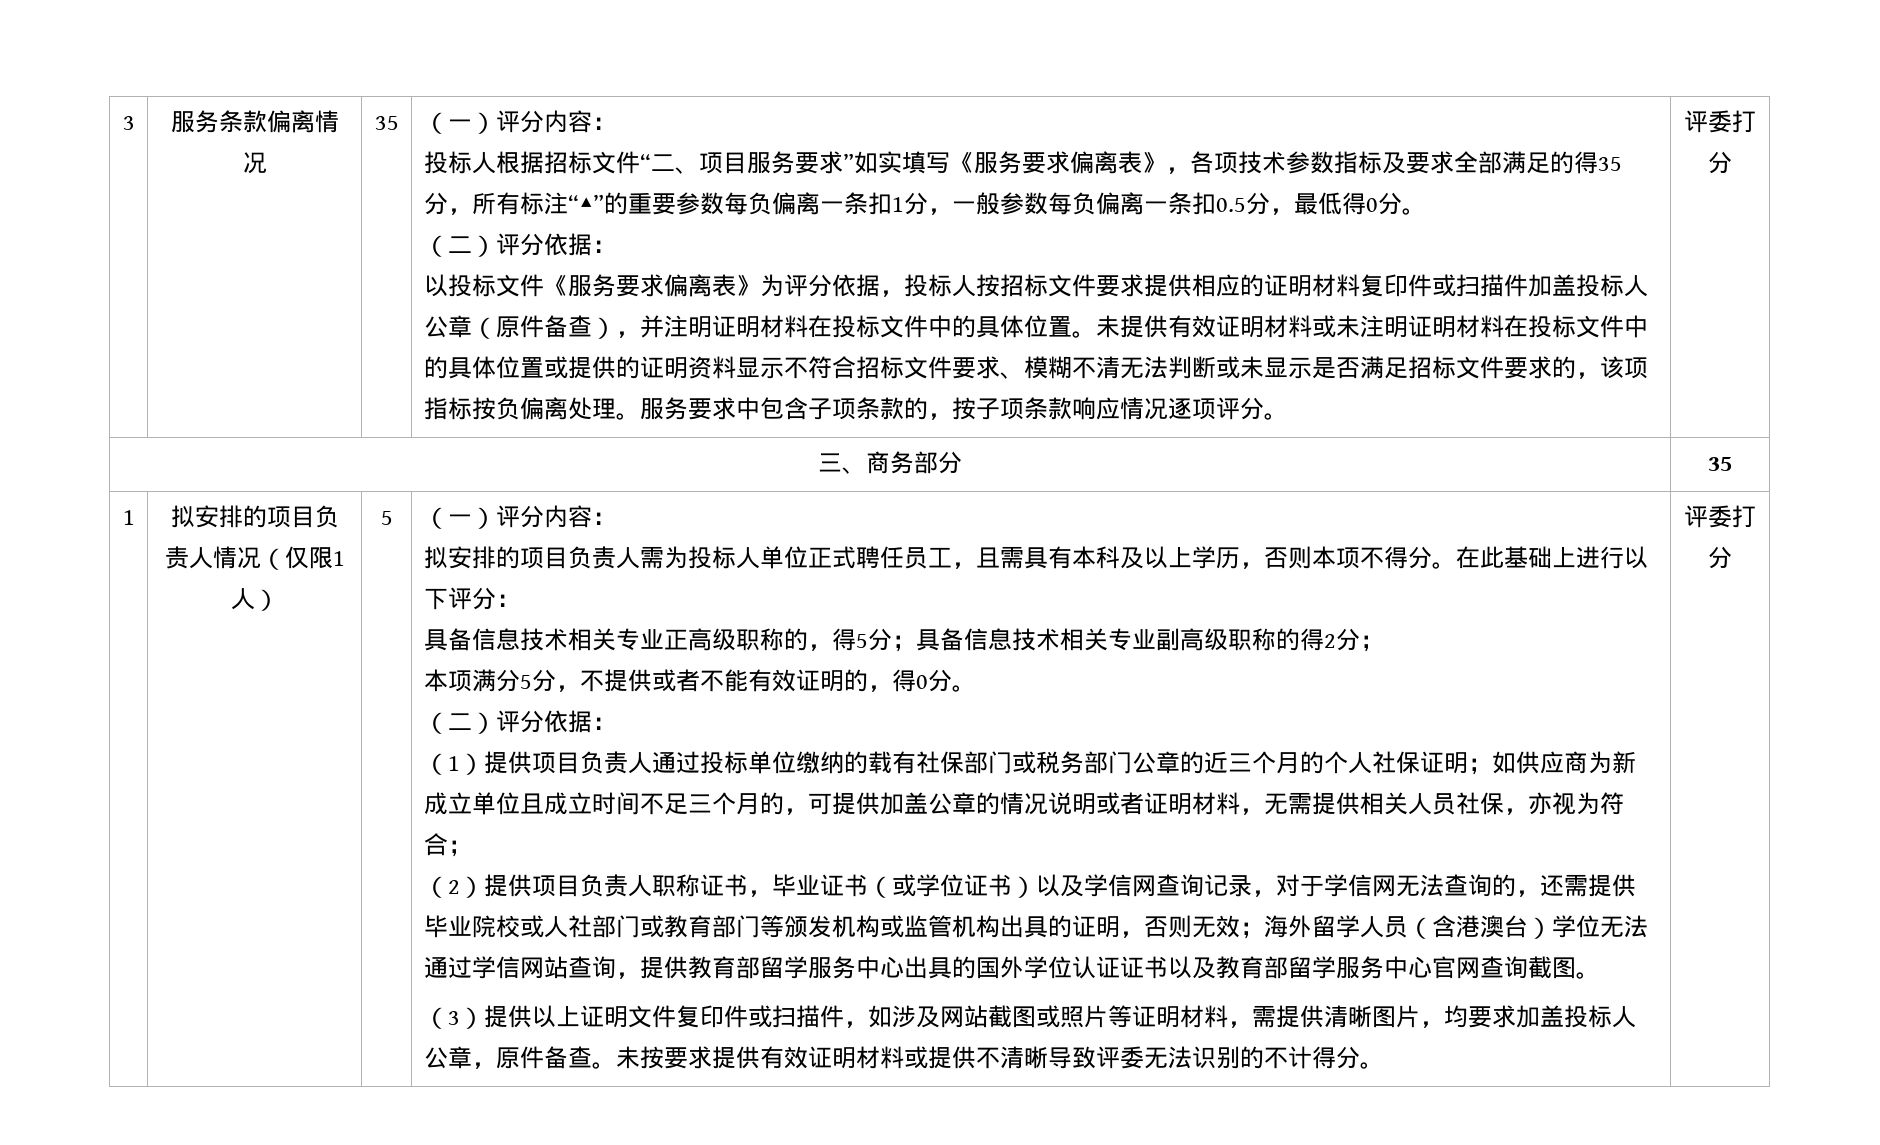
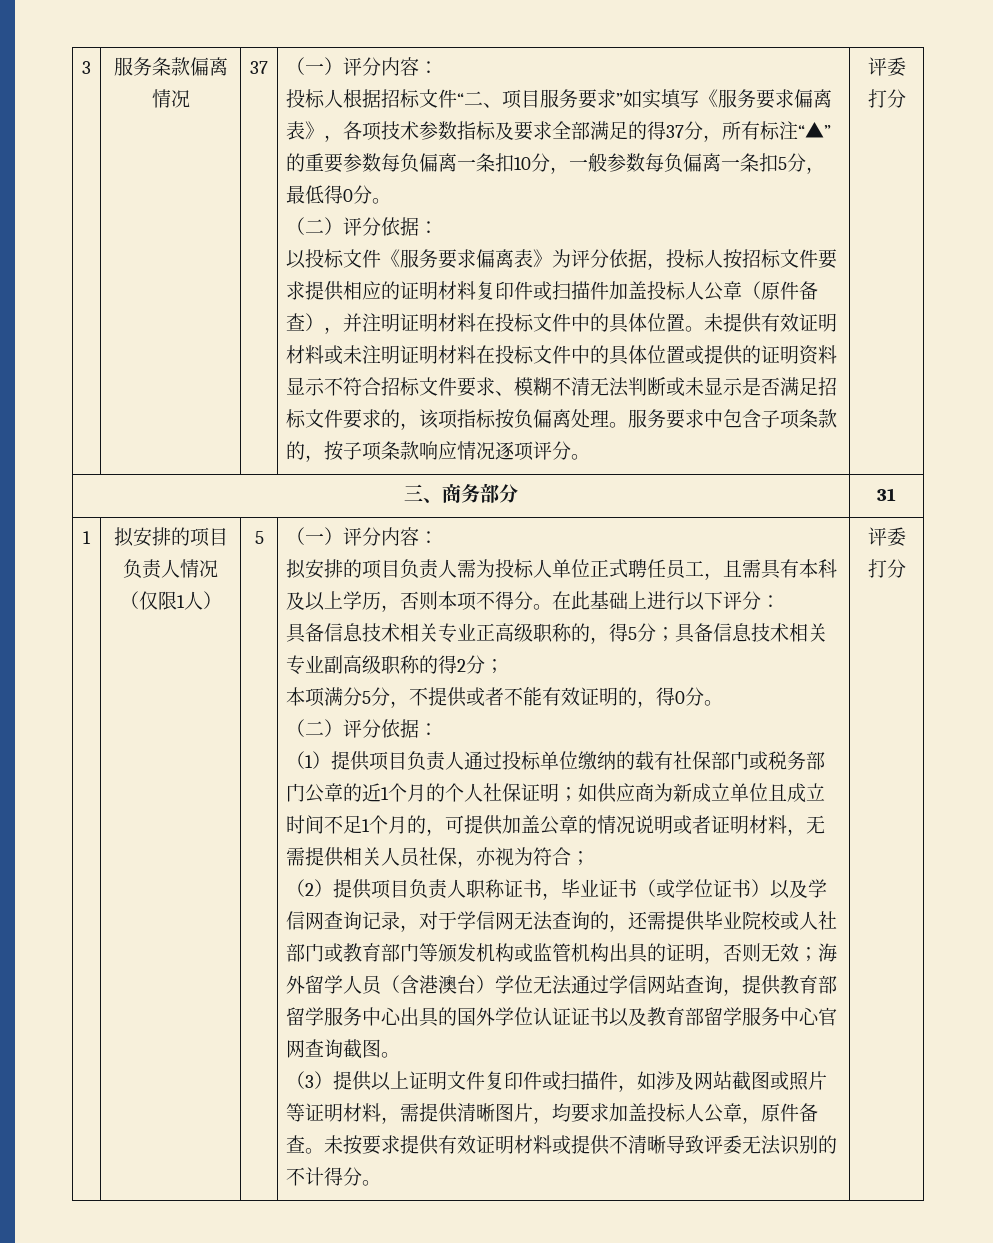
[374,116,399,130] 35 -> [250,61,268,74] 37
[1597,157,1622,171] 35 -> [666,125,685,138] 37
[891,197,904,212] 1 -> [514,157,532,170] 10
[1215,198,1246,212] 0.5 -> [778,157,788,170] 5
[1708,457,1732,471] 35 -> [877,488,896,501] 31
[1227,753,1252,772] 三 -> [381,787,390,800] 1
[687,794,712,813] 三 -> [362,819,371,832] 1

